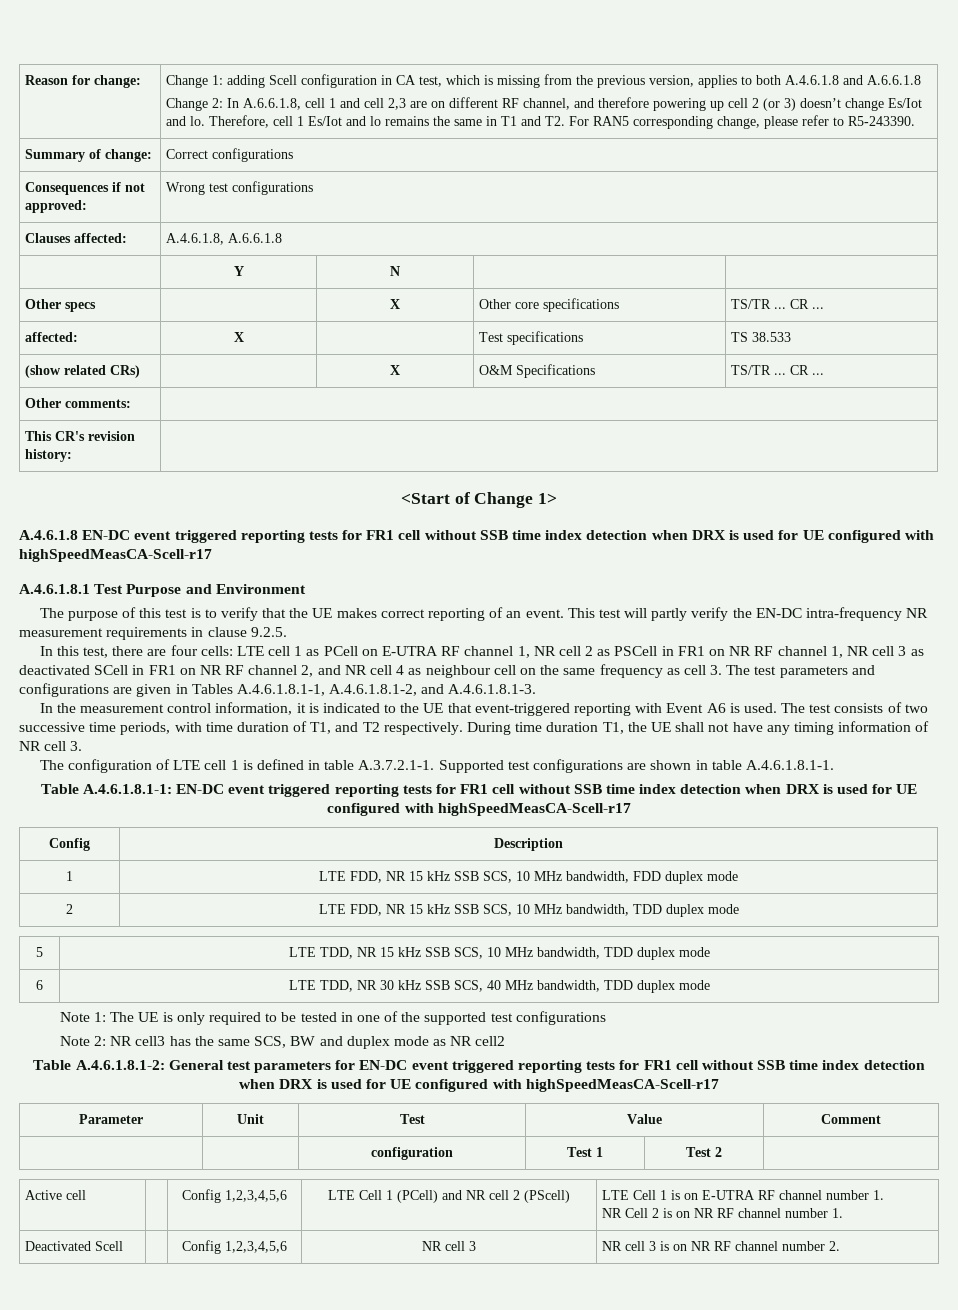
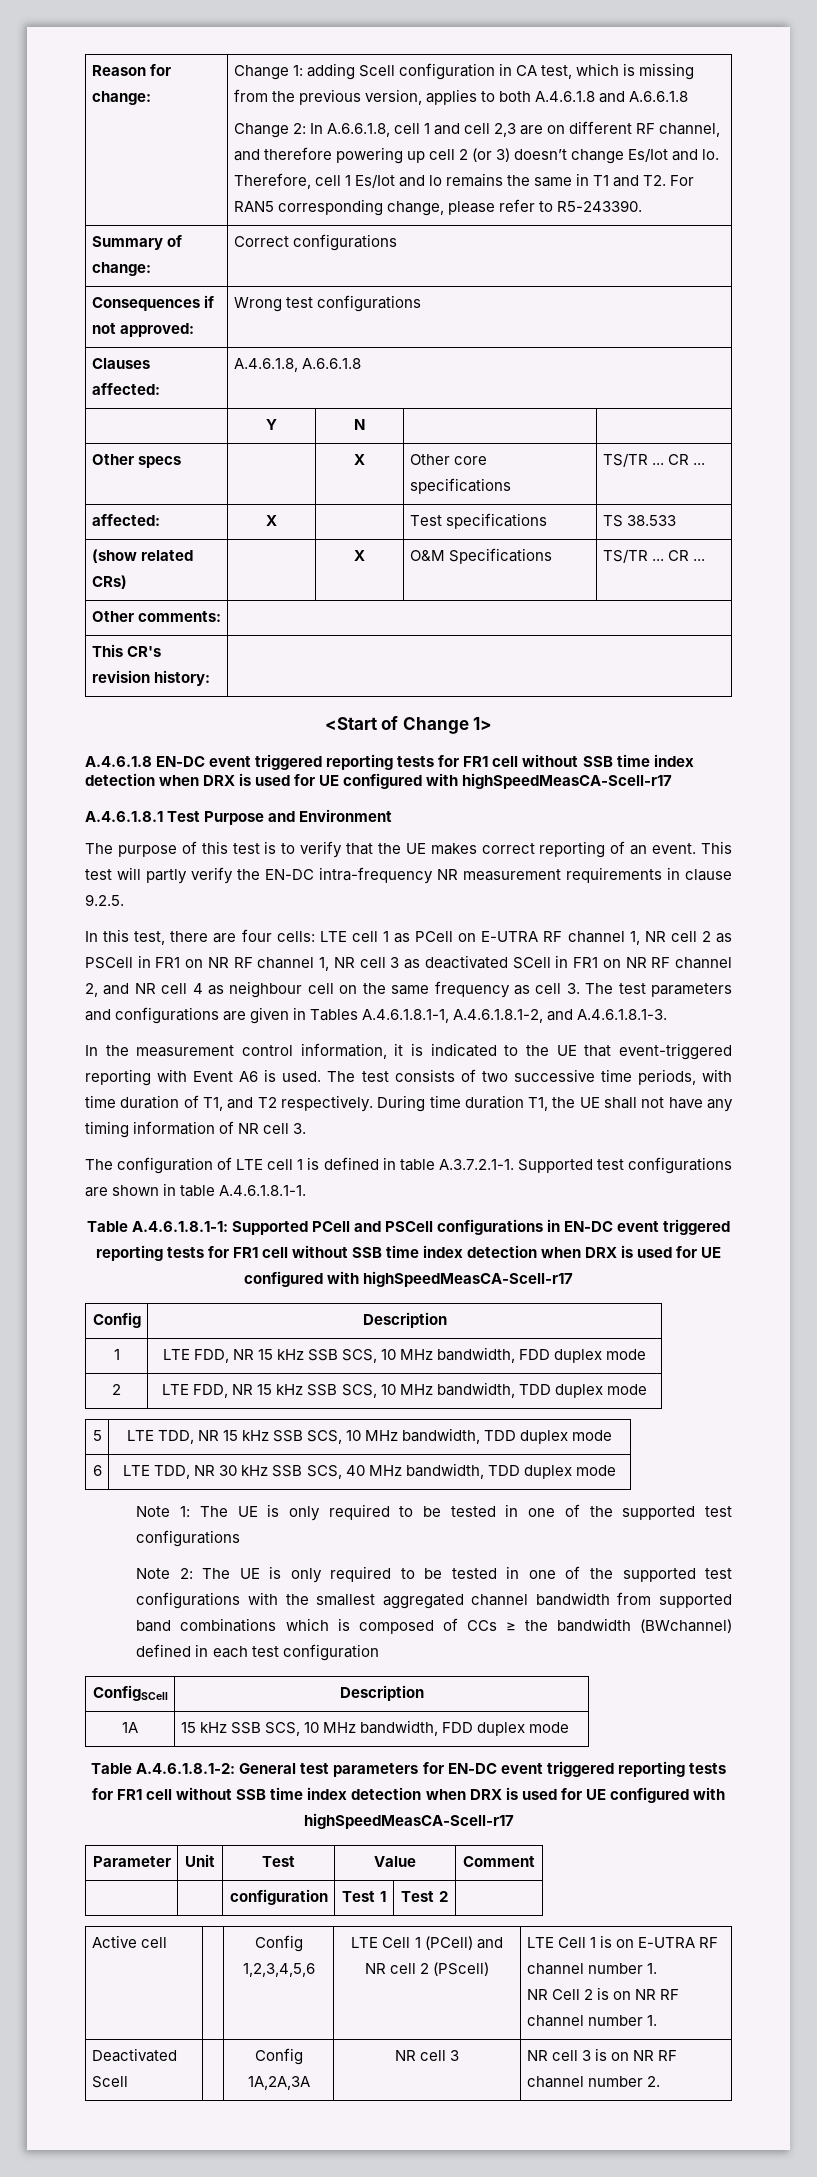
(172, 789) none -> [231,1219,561,1235] Supported PCell and PSCell configurations in
[110,1036,506,1049] NR cell3 has the same SCS, BW and duplex mode as NR cell2 -> [202,1566,732,1583] [136,1592,733,1609] [136,1618,732,1634] [136,1644,379,1661] [92,1685,168,1701] [339,1685,424,1701] [122,1722,138,1733] [180,1720,570,1736] The UE is only required to be tested in one of the supported test configurations with the smallest aggregated channel bandwidth from supported band combinations which is composed of CCs ≥ the bandwidth (BWchannel) defined in each test configuration // ConfigSCell | Description // 1A | 15 kHz SSB SCS, 10 MHz bandwidth, FDD duplex mode
[225,1241,287,1253] 1,2,3,4,5,6 -> [247,2076,310,2090] 1A,2A,3A

